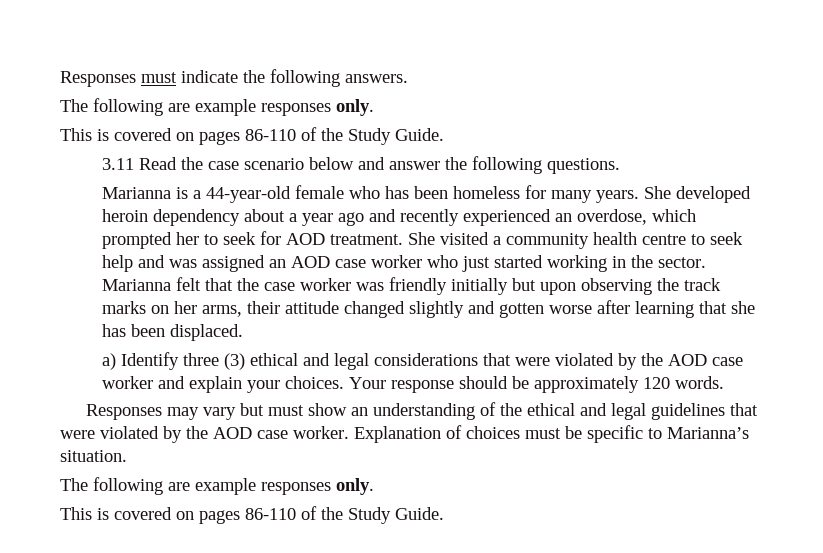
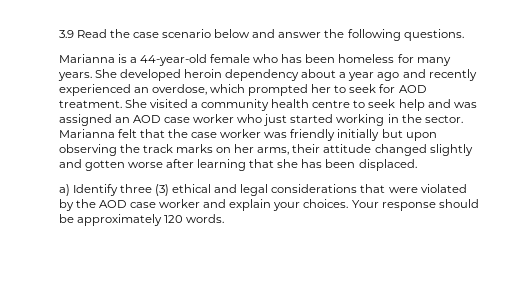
[60,69,408,87] [60,98,374,116] [60,127,444,145] [101,158,134,170] Responses must indicate the following answers. // The following are example responses only. // This is covered on pages 86-110 of the Study Guide. // 3.11 -> [58,30,74,38] 3.9
[85,402,758,420] [60,425,749,443] [60,450,127,462] [60,477,374,495] [60,506,444,524] // Responses may vary but must show an understanding of the ethical and legal guidelines that were violated by the AOD case worker. Explanation of choices must be specific to Marianna’s situation. // The following are example responses only. // This is covered on pages 86-110 of the Study Guide. -> (224, 218) none

